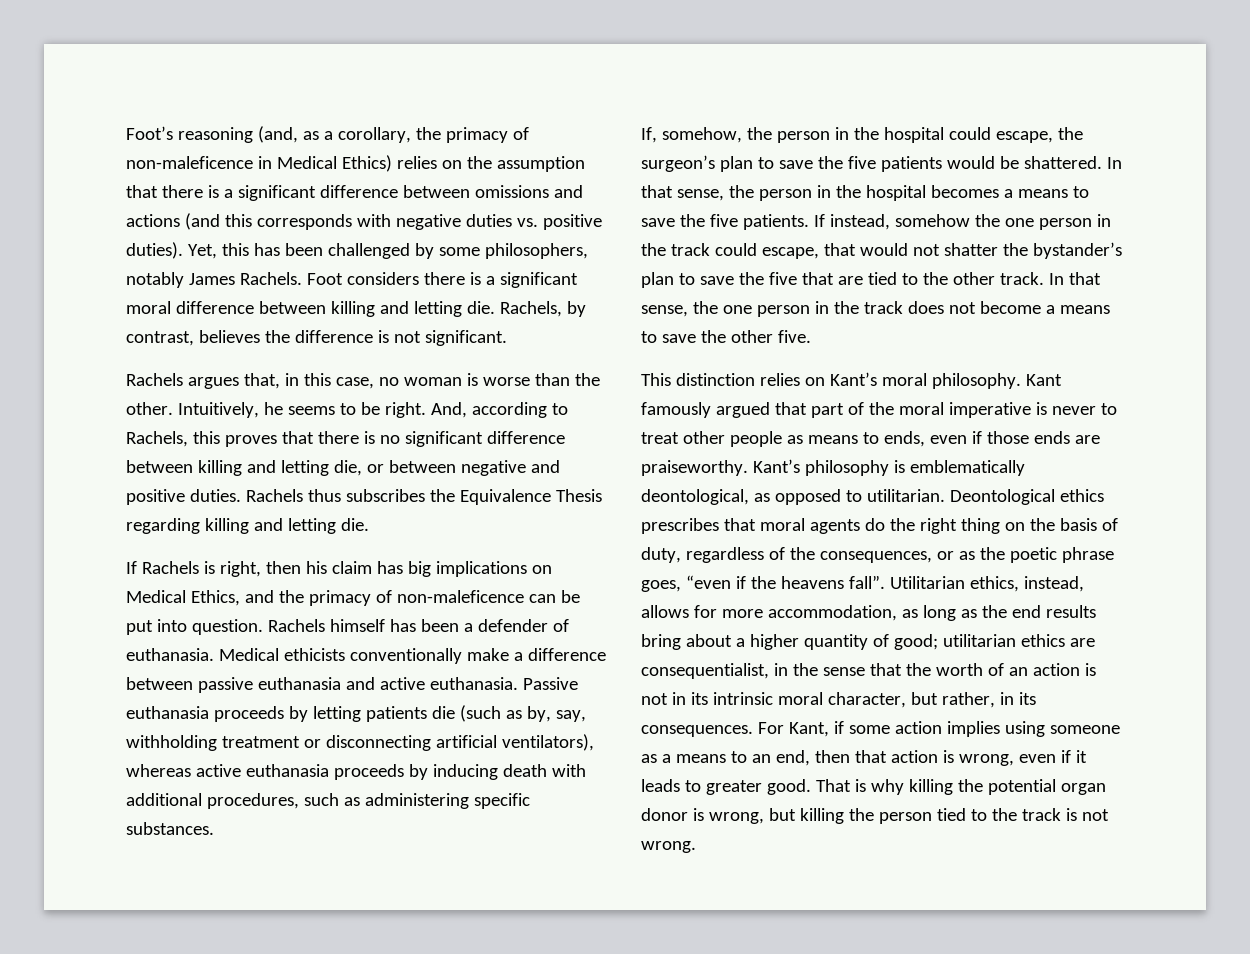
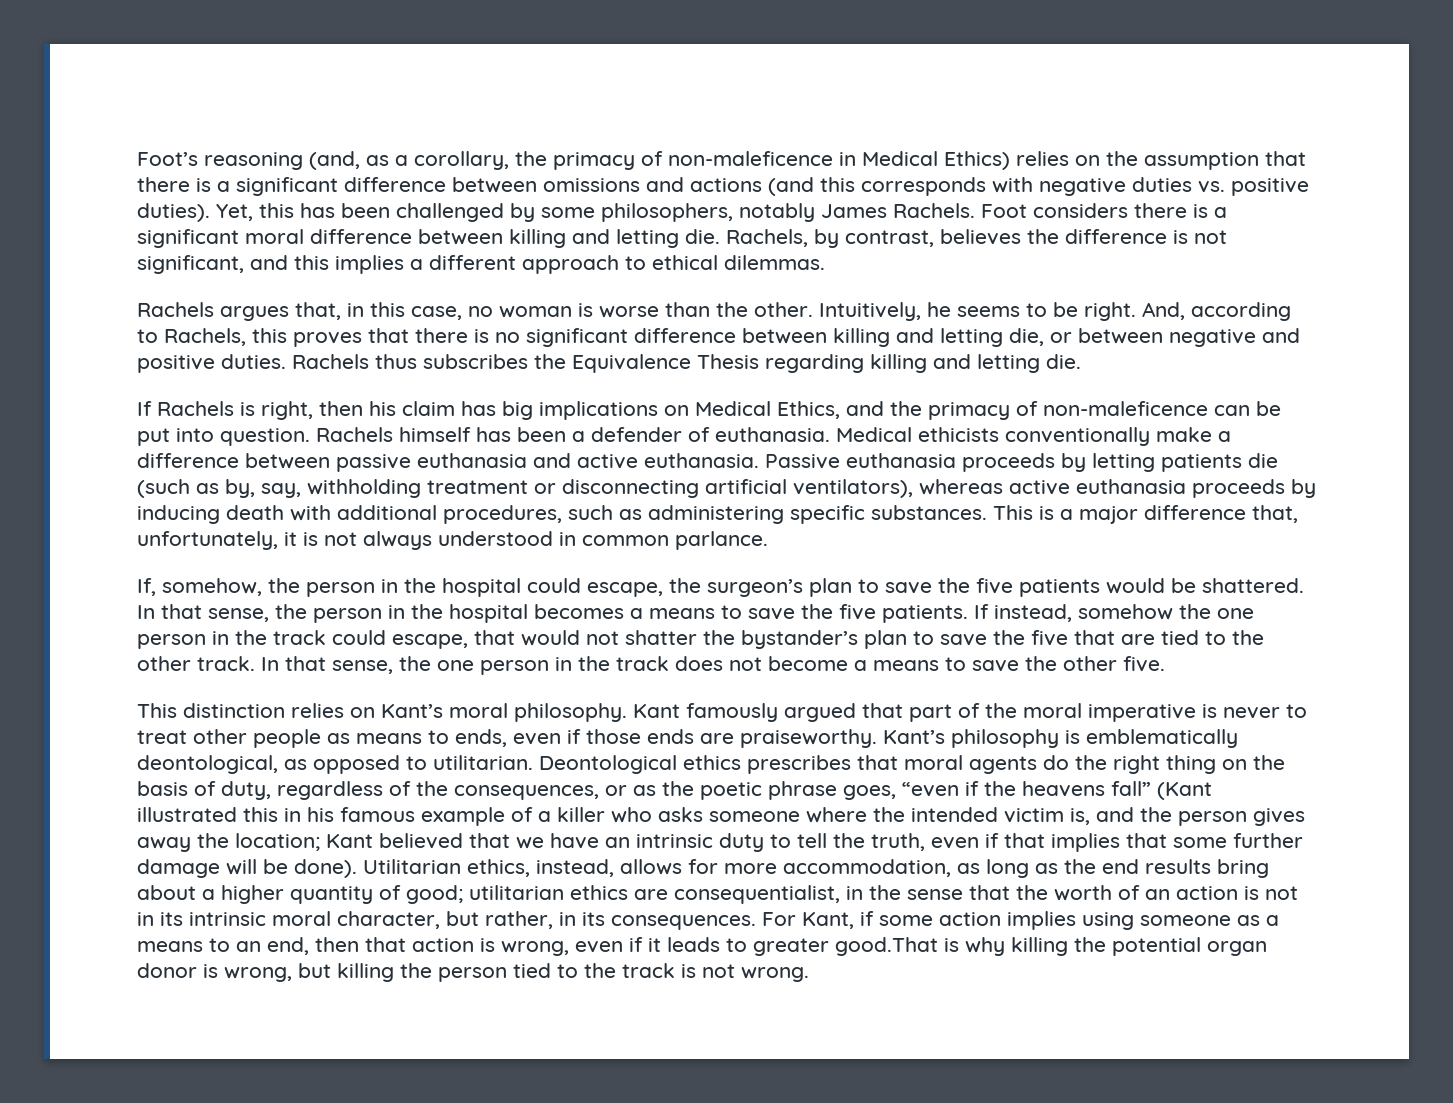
[424,330,507,346] significant. -> [137,255,825,274] significant, and this implies a different approach to ethical dilemmas.
(214, 828) none -> [993,505,1298,524] [137,531,768,550] This is a major difference that, unfortunately, it is not always understood in common parlance.
[848,575,885,589] fall”. -> [1111,781,1212,800] [137,807,1305,826] [137,833,1303,852] [137,859,357,878] fall” (Kant illustrated this in his famous example of a killer who asks someone where the intended victim is, and the person gives away the location; Kant believed that we have an intrinsic duty to tell the truth, even if that implies that some further damage will be done).
[766,779,851,795] good. That -> [835,937,938,956] good.That

